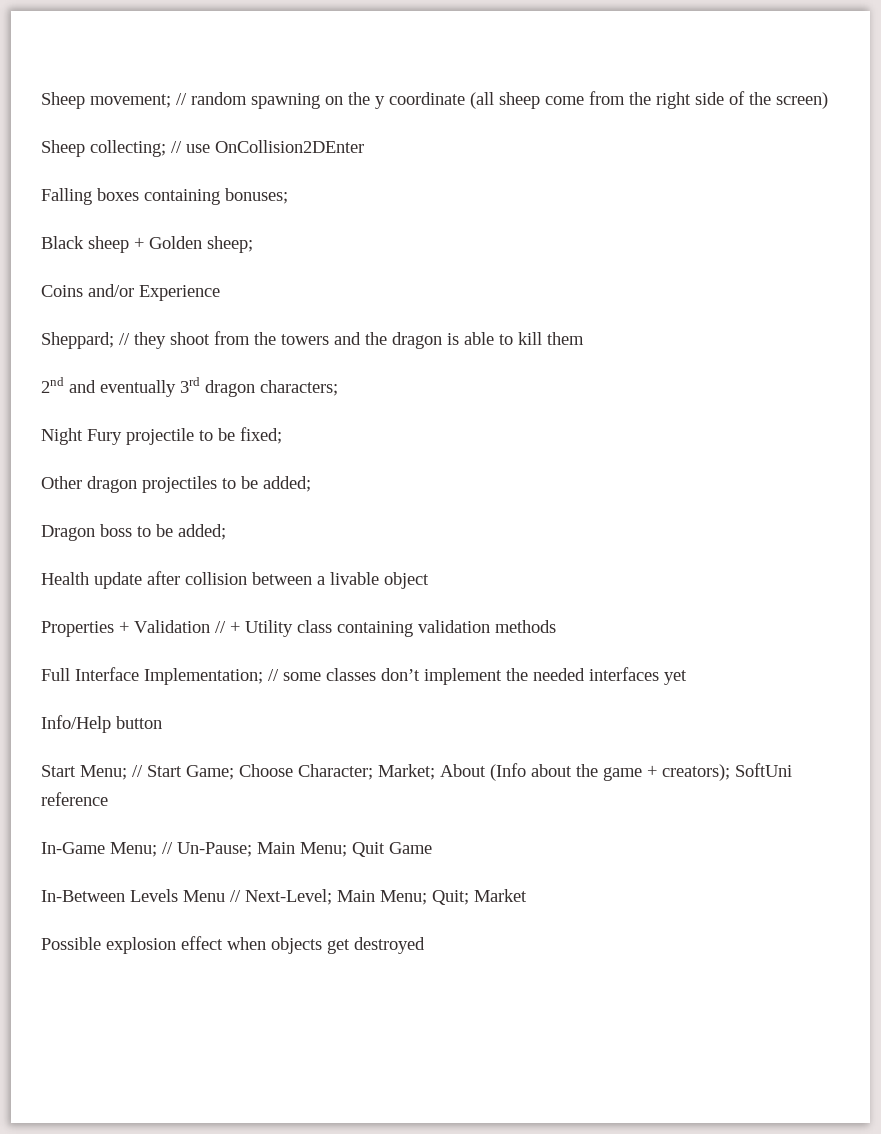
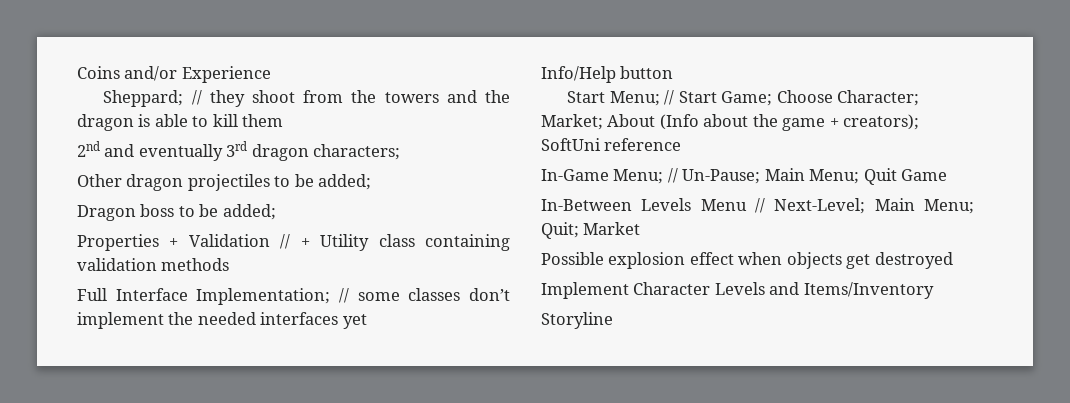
[41,91,828,109] [41,140,364,157] [41,188,288,205] [41,236,253,253] Sheep movement; // random spawning on the y coordinate (all sheep come from the right side of the screen) // Sheep collecting; // use OnCollision2DEnter // Falling boxes containing bonuses; // Black sheep + Golden sheep; // -> (77, 72) none
[41,427,282,445] // Night Fury projectile to be fixed; -> (401, 152) none
[41,571,429,589] // Health update after collision between a livable object -> (276, 212) none
(425, 945) none -> [541,282,934,299] [541,312,613,329] // Implement Character Levels and Items/Inventory // Storyline

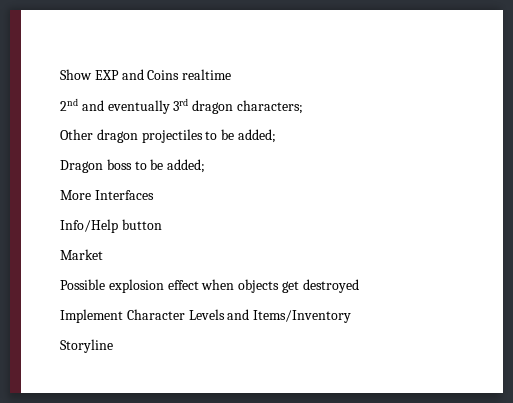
[77,66,271,83] [103,90,510,107] [77,114,284,131] Coins and/or Experience // Sheppard; // they shoot from the towers and the dragon is able to kill them -> [60,69,232,80] Show EXP and Coins realtime
[77,234,510,251] [77,258,230,271] [77,288,511,305] [77,312,367,329] [541,66,674,83] [567,90,920,106] [541,114,920,131] [541,138,682,151] [541,168,948,185] [541,198,974,214] [541,222,579,239] Properties + Validation // + Utility class containing validation methods // Full Interface Implementation; // some classes don’t implement the needed interfaces yet // Info/Help button // Start Menu; // Start Game; Choose Character; Market; About (Info about the game + creators); SoftUni reference // In-Game Menu; // Un-Pause; Main Menu; Quit Game // In-Between Levels Menu // Next-Level; Main Menu; Quit; -> [60,190,154,200] [60,219,162,233] More Interfaces // Info/Help button //

